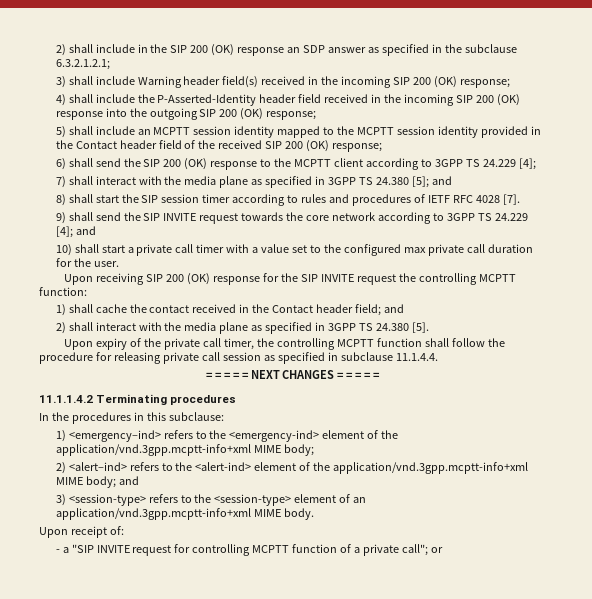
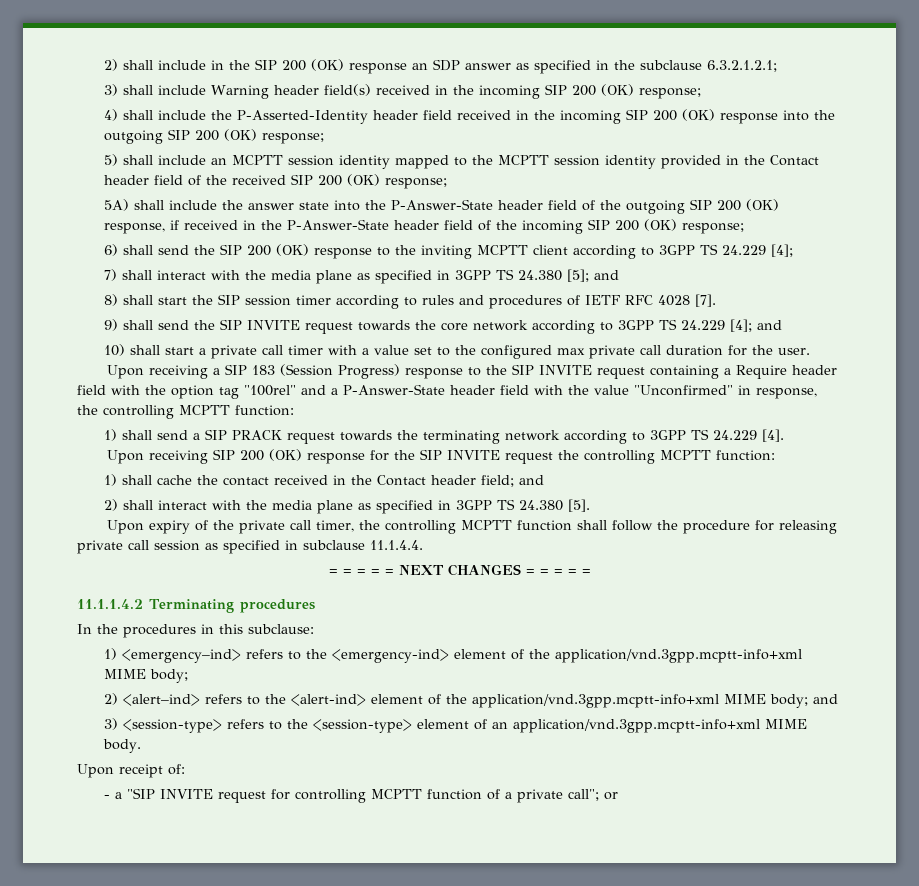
(383, 147) none -> [104,199,780,214] [104,219,745,234] // 5A) shall include the answer state into the P-Answer-State header field of the outgoing SIP 200 (OK) response, if received in the P-Answer-State header field of the incoming SIP 200 (OK) response;
(292, 162) none -> [421,245,473,259] inviting
(119, 264) none -> [106,364,837,379] [77,384,817,399] [77,405,294,419] [104,429,785,444] // Upon receiving a SIP 183 (Session Progress) response to the SIP INVITE request containing a Require header field with the option tag "100rel" and a P-Answer-State header field with the value "Unconfirmed" in response, the controlling MCPTT function: // 1) shall send a SIP PRACK request towards the terminating network according to 3GPP TS 24.229 [4].

